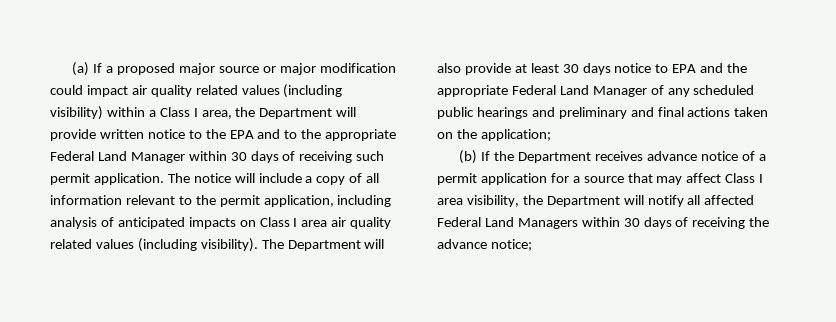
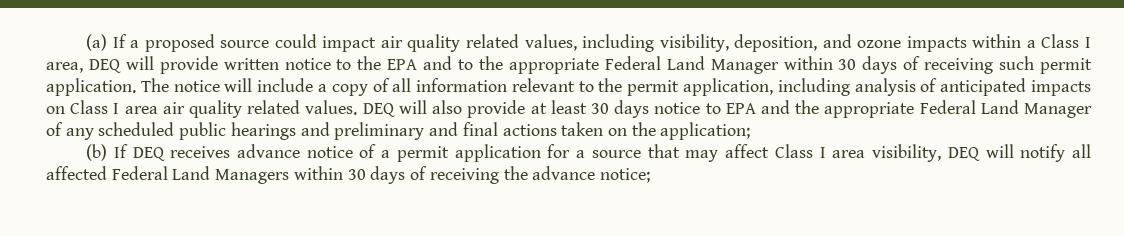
[178,63,396,75] major source or major modification -> [220,40,270,48] source
[241,84,343,98] [50,106,103,120] values (including visibility) -> [524,34,967,52] values, including visibility, deposition, and ozone impacts
[235,107,333,119] the Department -> [88,59,121,73] DEQ
[95,238,361,252] values (including visibility). The Department -> [305,100,395,117] values. DEQ
[494,151,591,163] the Department -> [132,147,165,161] DEQ
[522,195,620,207] the Department -> [947,147,980,161] DEQ

